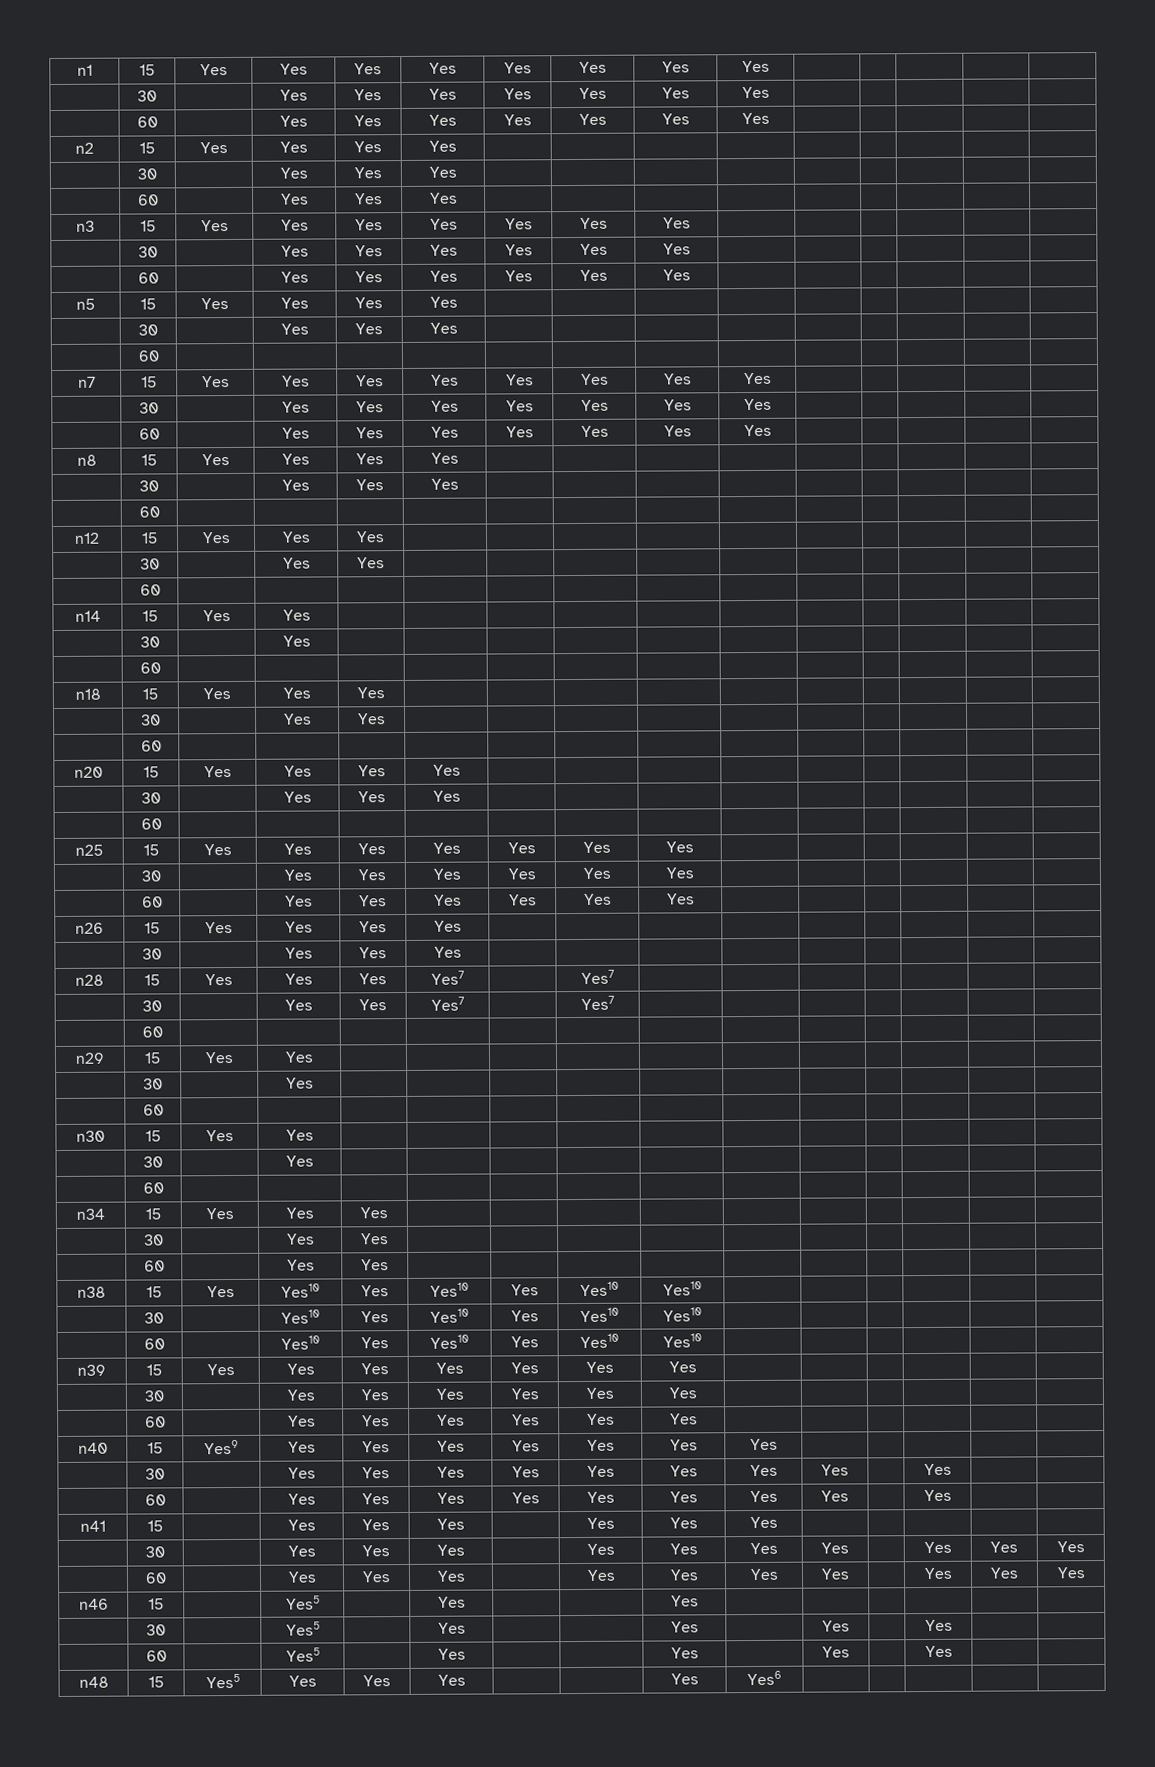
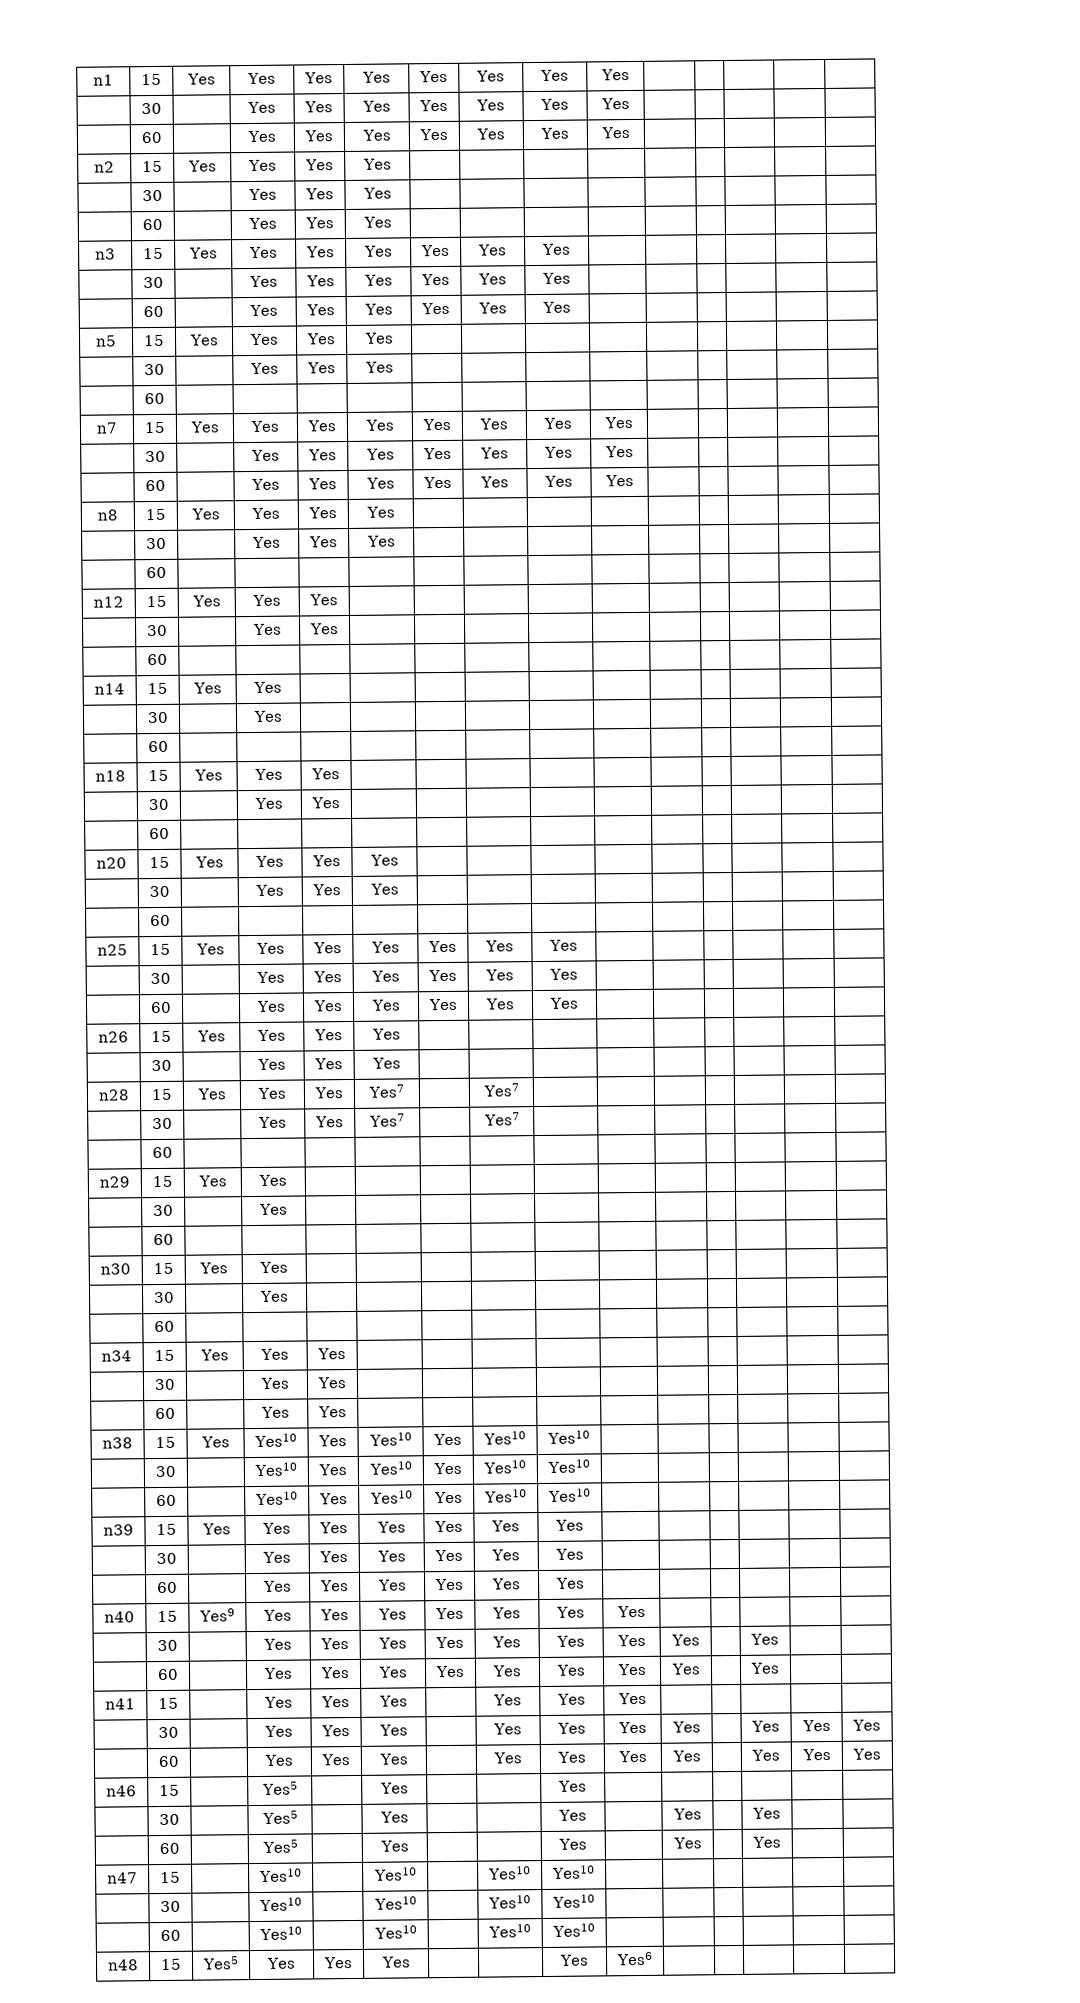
(953, 1651) none -> [107,1872,138,1884] [160,1871,181,1884] [259,1868,302,1882] [373,1867,417,1881] [488,1866,531,1880] [552,1865,595,1879] [160,1900,181,1913] [259,1897,302,1911] [373,1896,417,1910] [488,1895,531,1909] [552,1894,595,1908] [160,1929,181,1942] [259,1926,302,1940] [373,1925,417,1939] [488,1924,531,1938] [552,1923,595,1937] // n47 | 15 | | Yes10 | | Yes10 | | Yes10 | Yes10 | | | | | | // | 30 | | Yes10 | | Yes10 | | Yes10 | Yes10 | | | | | | // | 60 | | Yes10 | | Yes10 | | Yes10 | Yes10 | | | | | |

